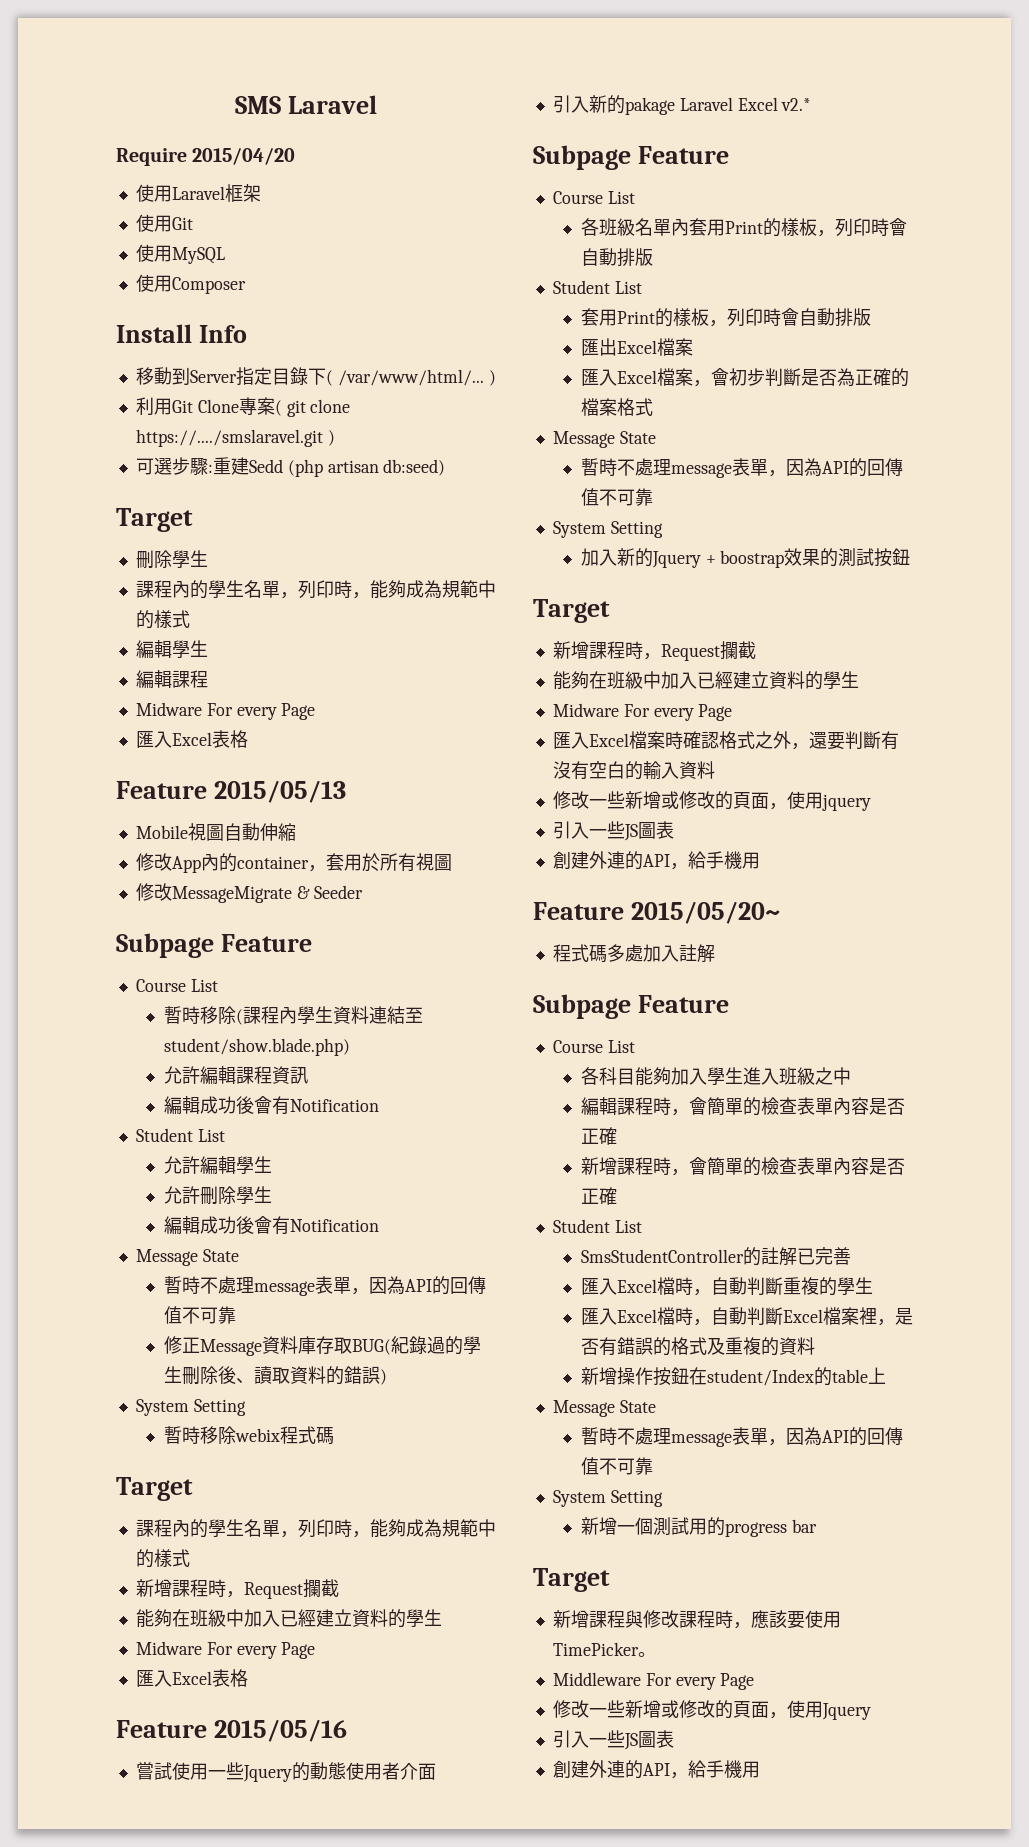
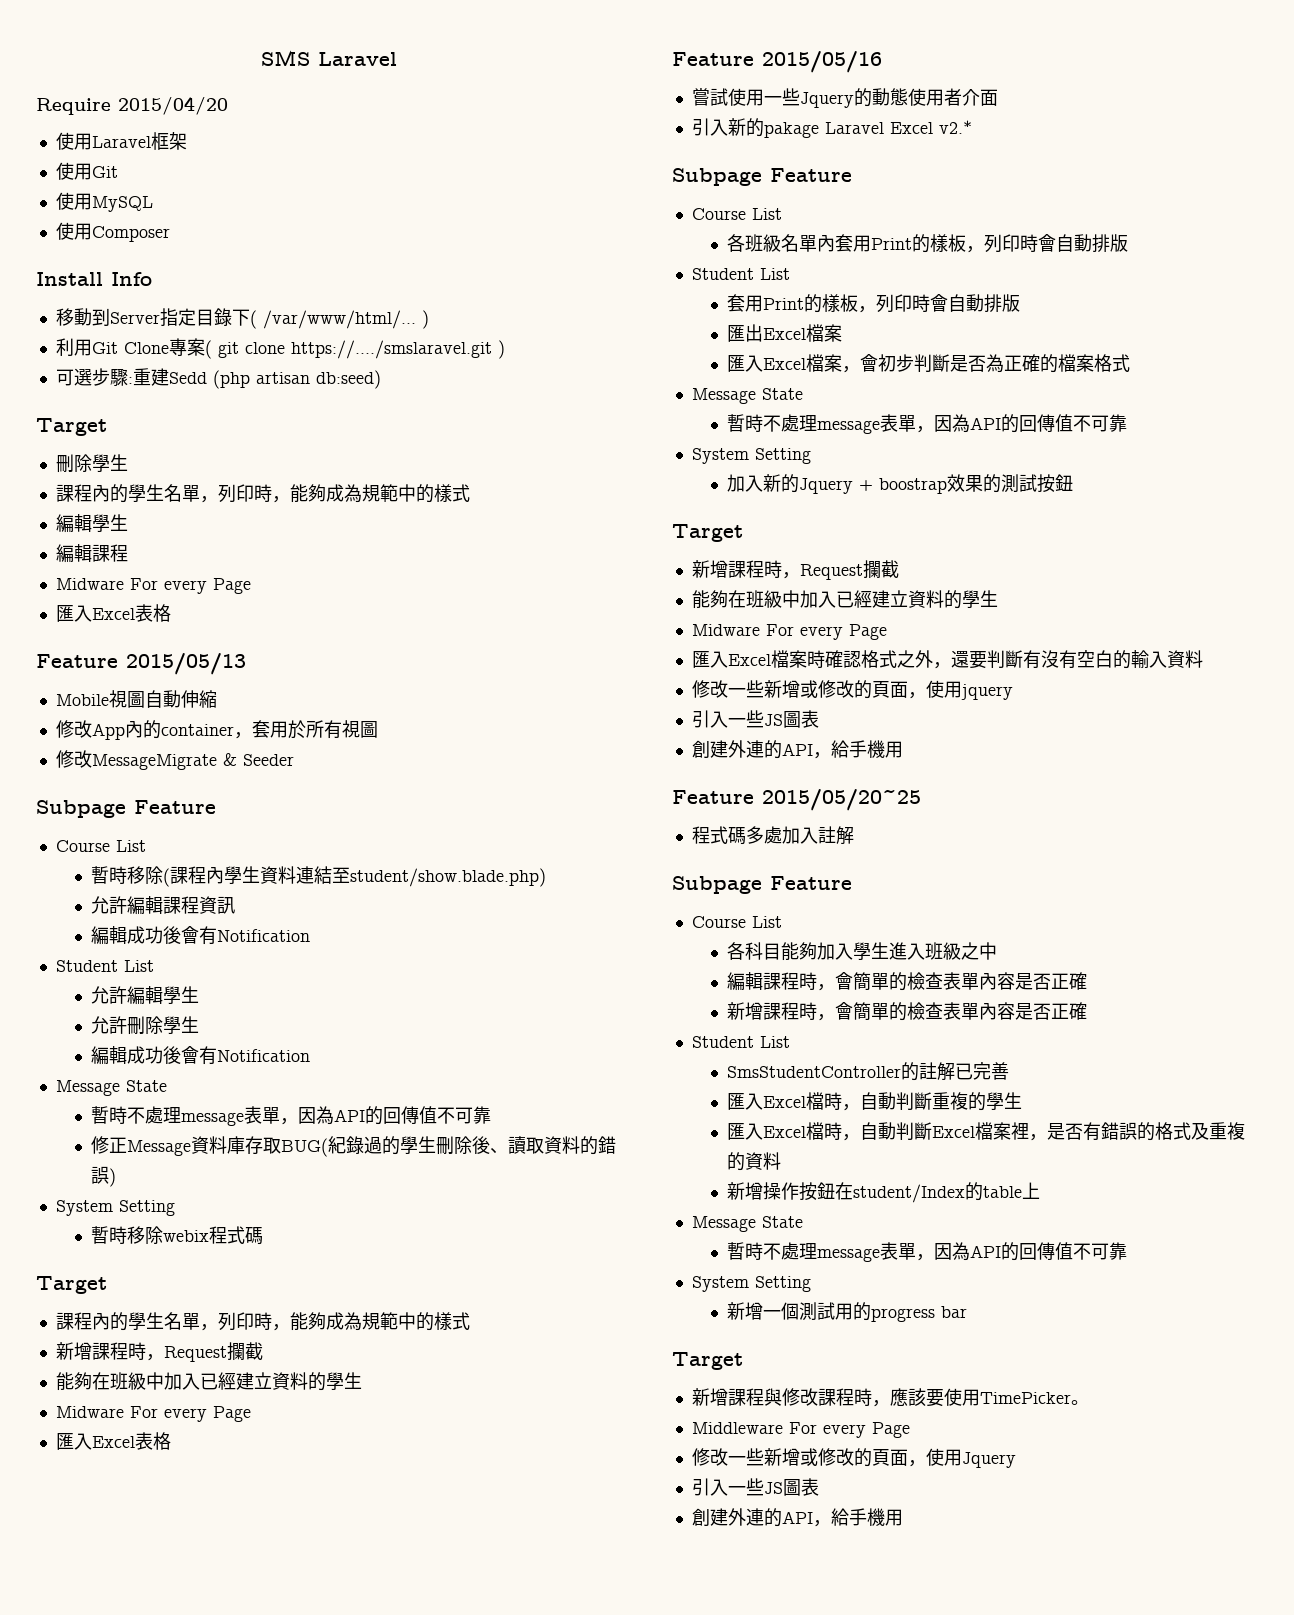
[630,901,780,924] 2015/05/20~ -> [762,789,921,811] 2015/05/20~25

